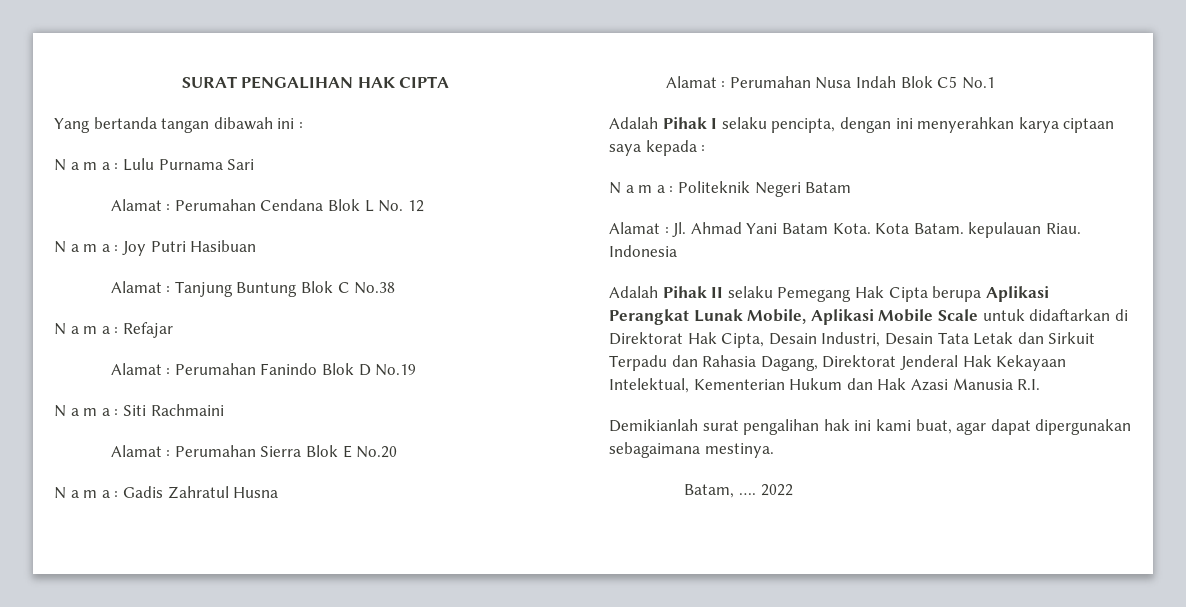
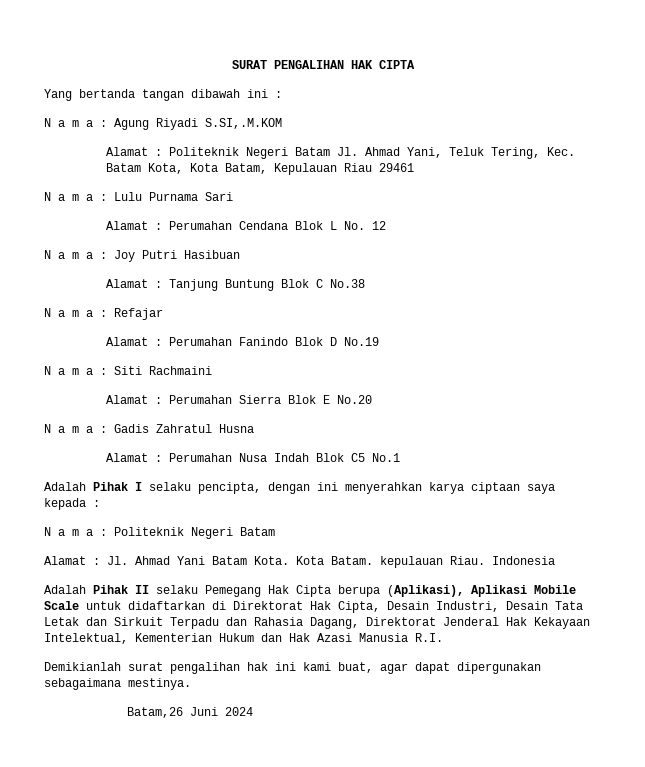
(303, 125) none -> [44,118,282,130] [106,147,576,159] [106,163,415,175] // N a m a : Agung Riyadi S.SI,.M.KOM // Alamat : Politeknik Negeri Batam Jl. Ahmad Yani, Teluk Tering, Kec. Batam Kota, Kota Batam, Kepulauan Riau 29461
[985,286,1049,302] [609,309,807,325] Aplikasi Perangkat Lunak Mobile, -> [387,585,464,597] (Aplikasi),
[684,484,793,498] Batam, …. 2022 -> [126,707,253,718] Batam,26 Juni 2024

